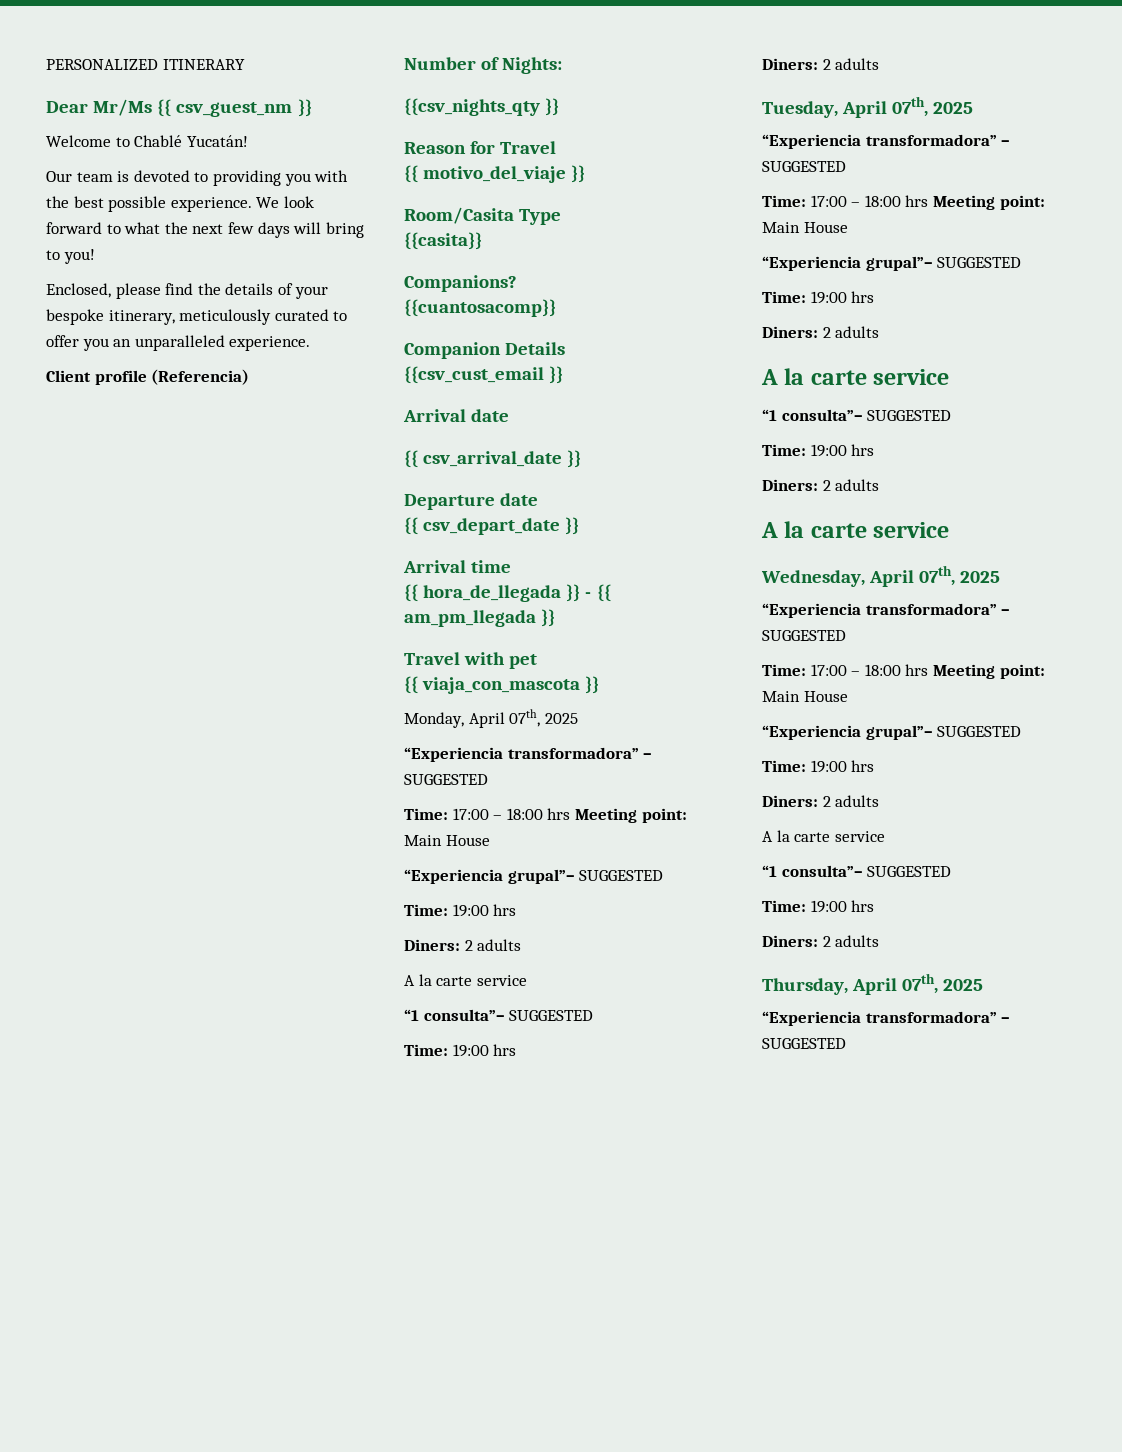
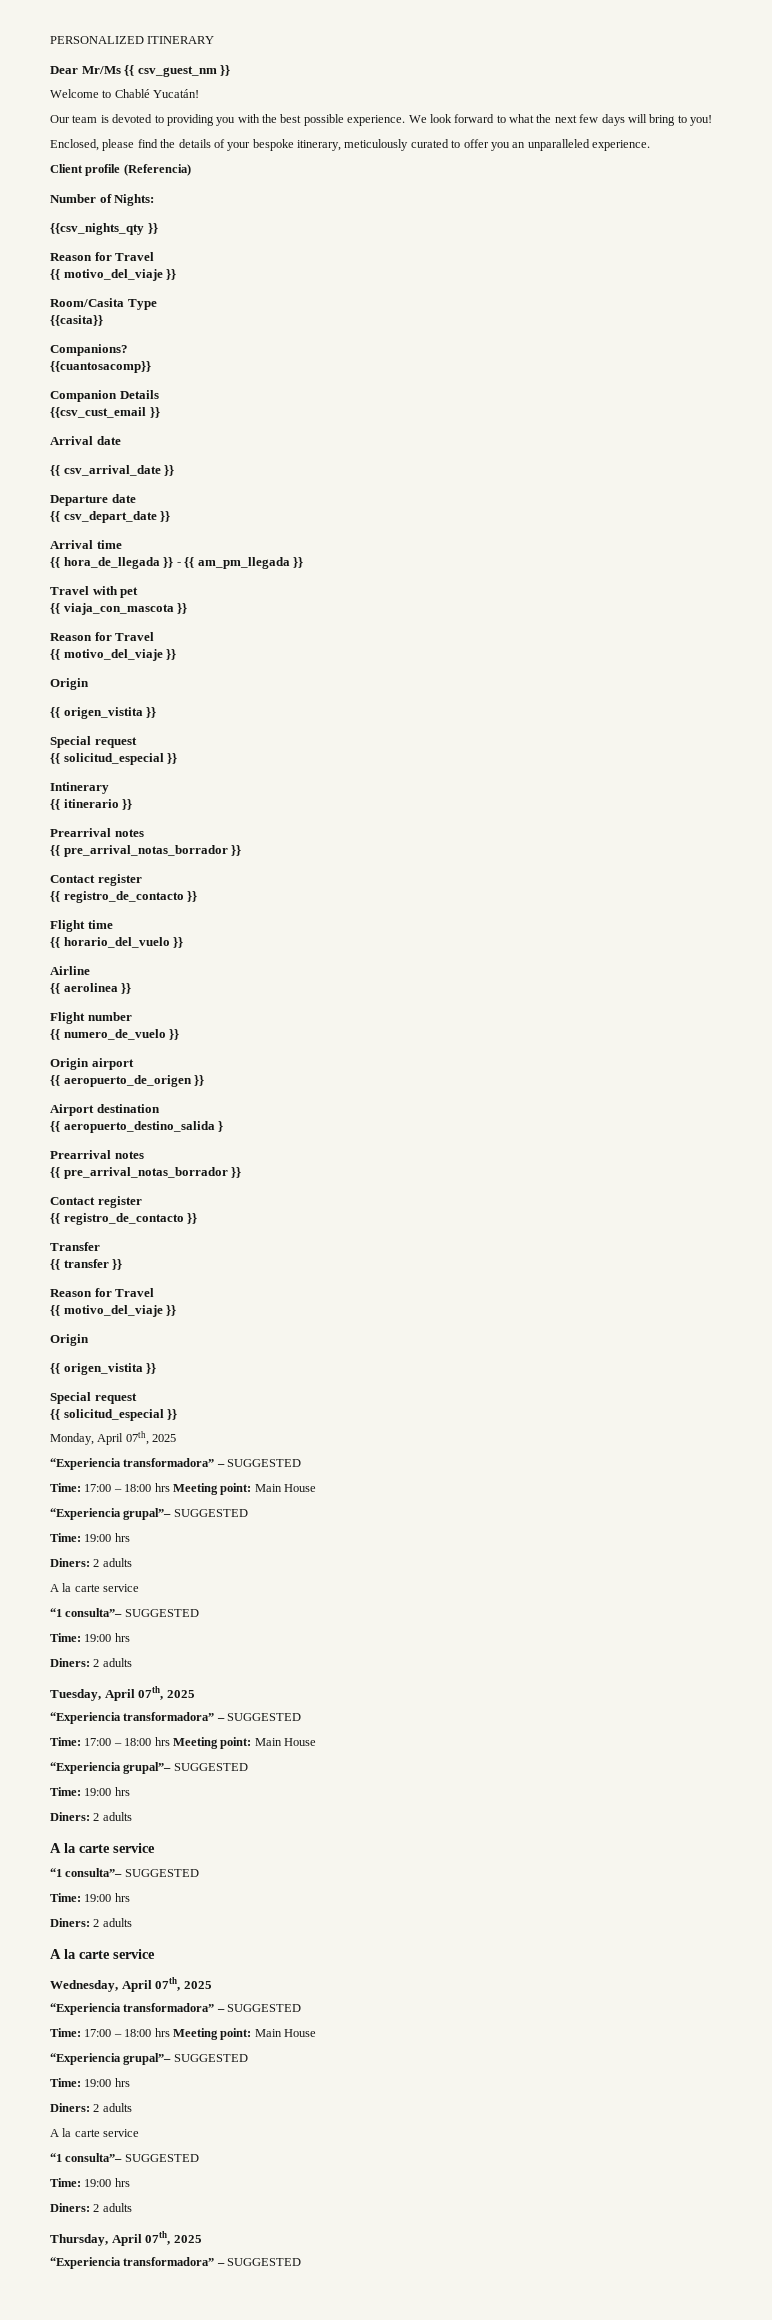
(600, 685) none -> [50,632,155,641] [50,649,177,661] [50,678,89,690] [50,707,157,719] [50,736,137,748] [50,753,178,765] [50,782,109,794] [50,799,133,810] [50,828,144,837] [50,845,242,857] [50,874,142,886] [50,891,198,903] [50,920,113,932] [50,937,184,948] [50,966,90,975] [50,983,132,994] [50,1012,132,1024] [50,1029,180,1040] [50,1058,134,1070] [50,1075,205,1087] [50,1104,160,1116] [50,1121,224,1133] [50,1150,144,1159] [50,1167,242,1179] [50,1196,142,1208] [50,1213,198,1225] [50,1242,100,1251] [50,1259,123,1270] [50,1288,155,1297] [50,1305,177,1317] [50,1334,89,1346] [50,1363,157,1375] [50,1392,137,1404] [50,1409,178,1421] // Reason for Travel // {{ motivo_del_viaje }} // Origin // {{ origen_vistita }} // Special request // {{ solicitud_especial }} // Intinerary // {{ itinerario }} // Prearrival notes // {{ pre_arrival_notas_borrador }} // Contact register // {{ registro_de_contacto }} // Flight time // {{ horario_del_vuelo }} // Airline // {{ aerolinea }} // Flight number // {{ numero_de_vuelo }} // Origin airport // {{ aeropuerto_de_origen }} // Airport destination // {{ aeropuerto_destino_salida } // Prearrival notes // {{ pre_arrival_notas_borrador }} // Contact register // {{ registro_de_contacto }} // Transfer // {{ transfer }} // Reason for Travel // {{ motivo_del_viaje }} // Origin // {{ origen_vistita }} // Special request // {{ solicitud_especial }}

